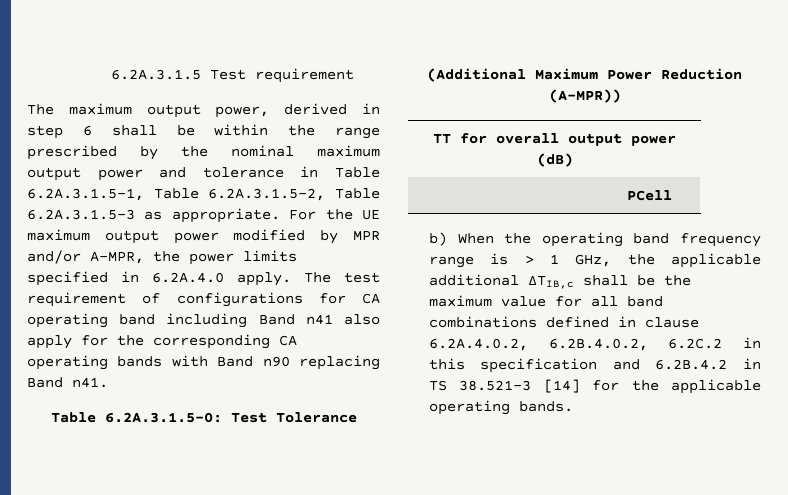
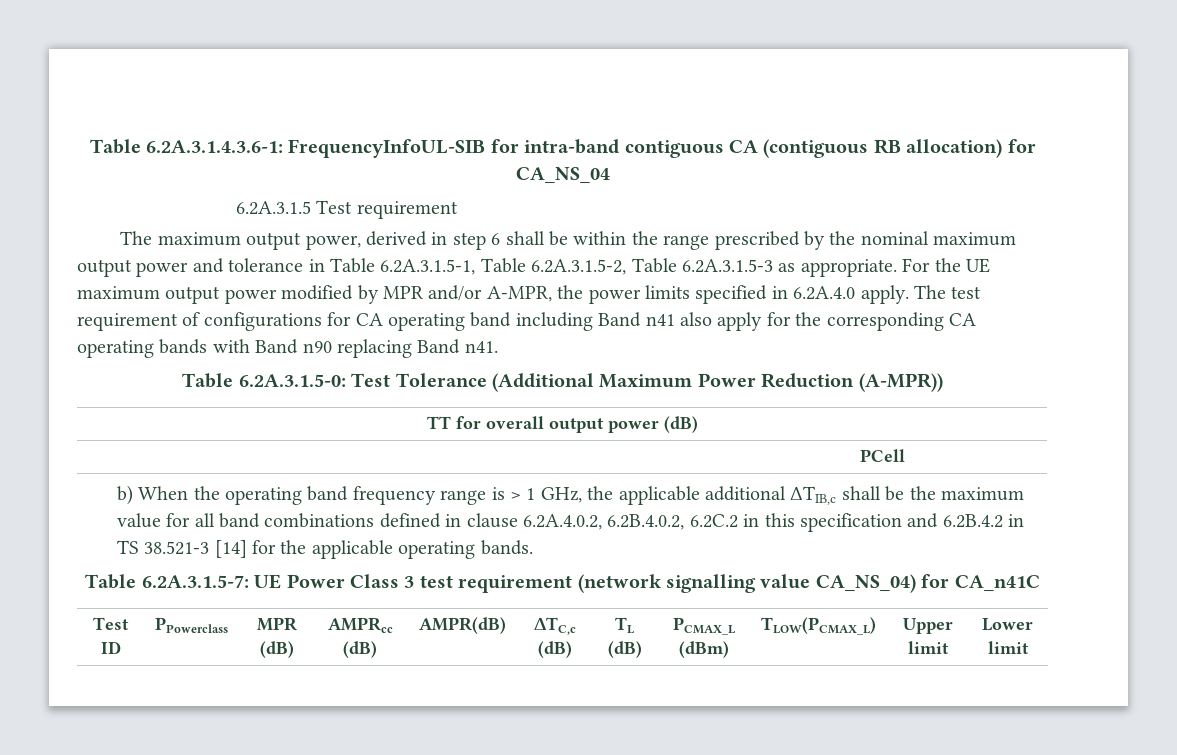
(110, 74) none -> [89,139,1036,158] [515,167,610,184] Table 6.2A.3.1.4.3.6-1: FrequencyInfoUL-SIB for intra-band contiguous CA (contiguous RB allocation) for CA_NS_04 //
(573, 406) none -> [85,574,1040,593] [93,617,129,630] [100,641,121,654] [155,617,228,633] [256,617,297,631] [259,641,294,658] [327,617,393,633] [343,641,377,658] [418,617,506,634] [533,617,576,635] [537,641,572,658] [615,617,634,634] [607,641,642,658] [672,617,735,635] [678,641,729,658] [761,617,876,635] [902,618,953,634] [907,641,949,654] [982,618,1033,631] [987,641,1029,654] // Table 6.2A.3.1.5-7: UE Power Class 3 test requirement (network signalling value CA_NS_04) for CA_n41C // Test ID | PPowerclass | MPR (dB) | AMPRcc (dB) | AMPR(dB) | ΔTC,c (dB) | TL (dB) | PCMAX_L (dBm) | TLOW(PCMAX_L) | Upper limit | Lower limit

